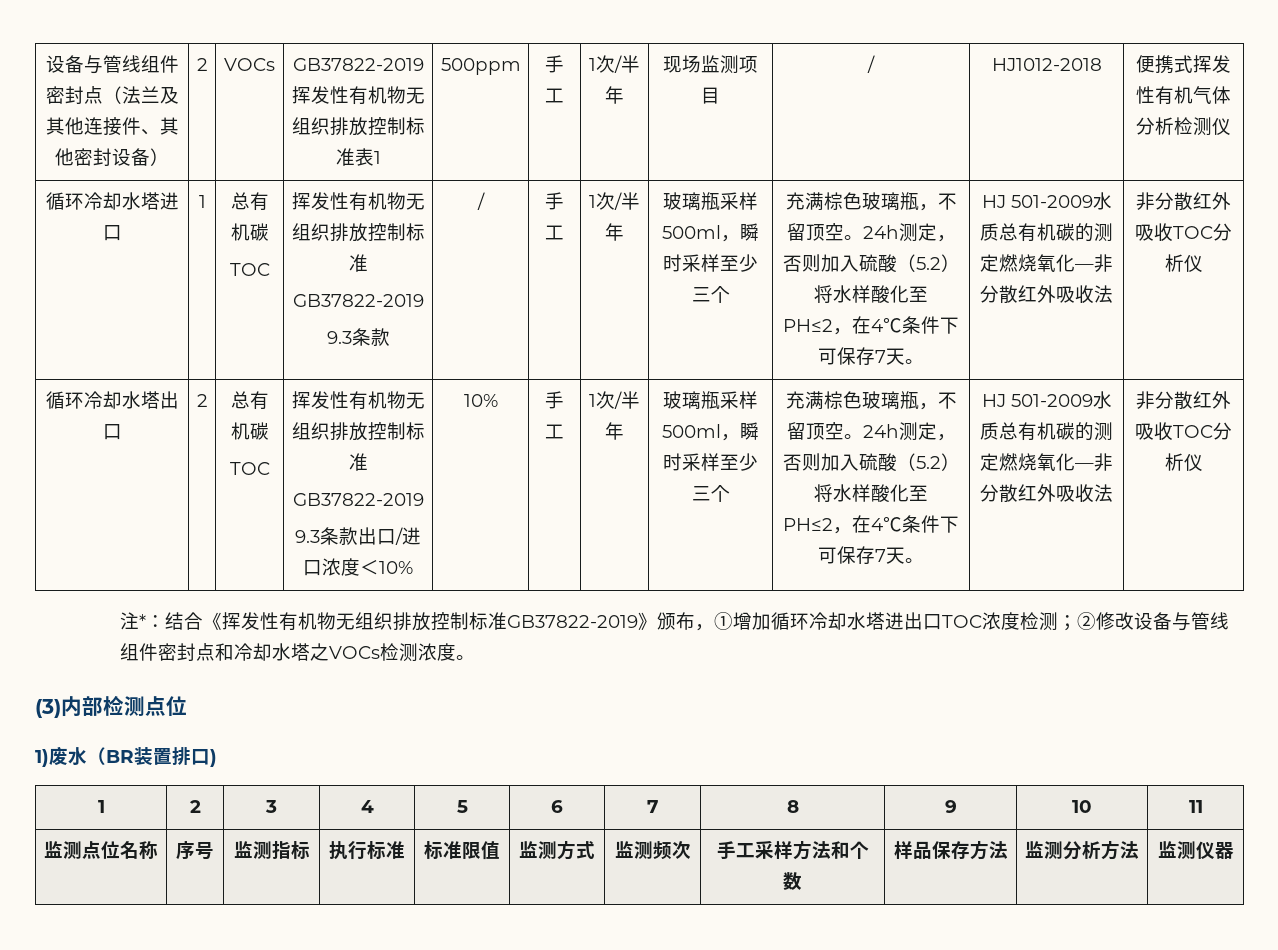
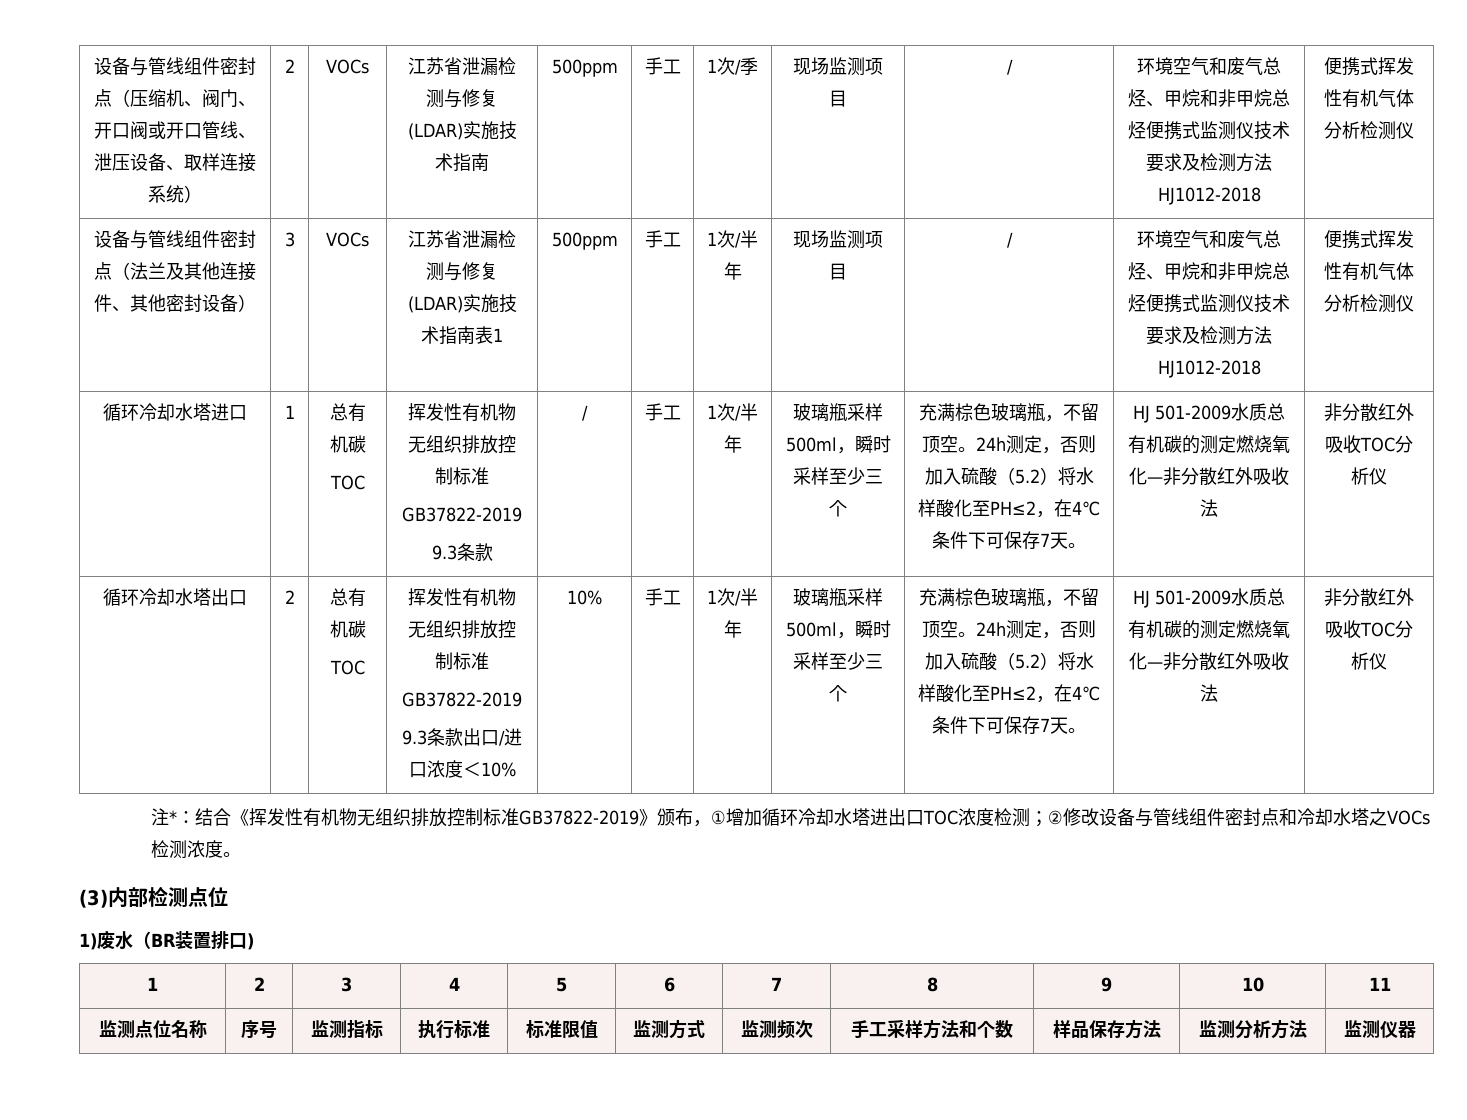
[45,55,179,74] [45,86,122,104] 设备与管线组件密封点（ -> [94,57,256,76] [94,89,256,108] [94,121,256,140] [94,153,256,172] [148,185,202,203] [284,59,295,73] [326,59,369,74] [408,57,516,75] [426,89,498,108] [407,121,517,140] [435,153,489,172] [551,59,618,77] [644,57,681,75] [707,57,758,75] [793,57,883,76] [829,90,847,107] [1006,59,1013,75] [1137,57,1281,75] [1128,89,1290,107] [1128,121,1290,140] [1146,153,1272,172] [1157,187,1261,205] [1324,57,1414,76] [1324,89,1414,108] [1324,121,1414,140] [94,230,256,249] [94,262,130,280] 设备与管线组件密封点（压缩机、阀门、开口阀或开口管线、泄压设备、取样连接系统） | 2 | VOCs | 江苏省泄漏检测与修复(LDAR)实施技术指南 | 500ppm | 手工 | 1次/季 | 现场监测项目 | / | 环境空气和废气总烃、甲烷和非甲烷总烃便携式监测仪技术要求及检测方法HJ1012-2018 | 便携式挥发性有机气体分析检测仪 // 设备与管线组件密封点（
[196,58,208,71] [224,58,275,71] [292,58,424,71] [291,86,425,105] [291,117,425,136] [335,148,355,166] 2 | VOCs | GB37822-2019挥发性有机物无组织排放控制标准 -> [284,232,295,247] [326,232,369,247] [408,230,516,248] [426,262,498,281] [407,294,517,313] [421,326,475,345] 3 | VOCs | 江苏省泄漏检测与修复(LDAR)实施技术指南
(875, 64) none -> [1137,230,1281,248] [1128,262,1290,280] [1128,294,1290,313] [1146,326,1272,345] 环境空气和废气总烃、甲烷和非甲烷总烃便携式监测仪技术要求及检测方法

